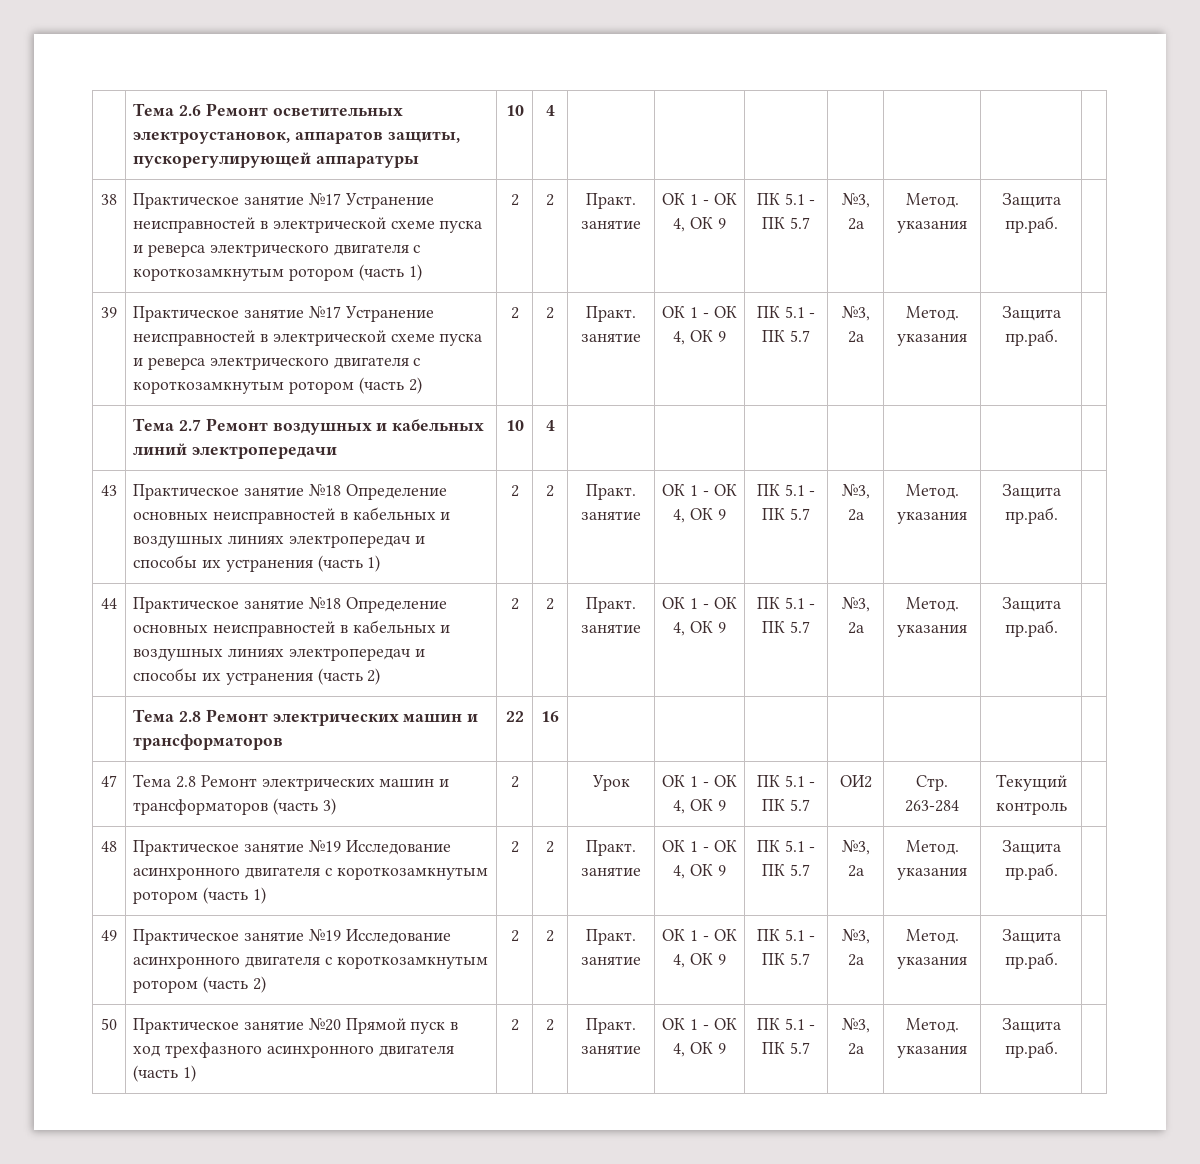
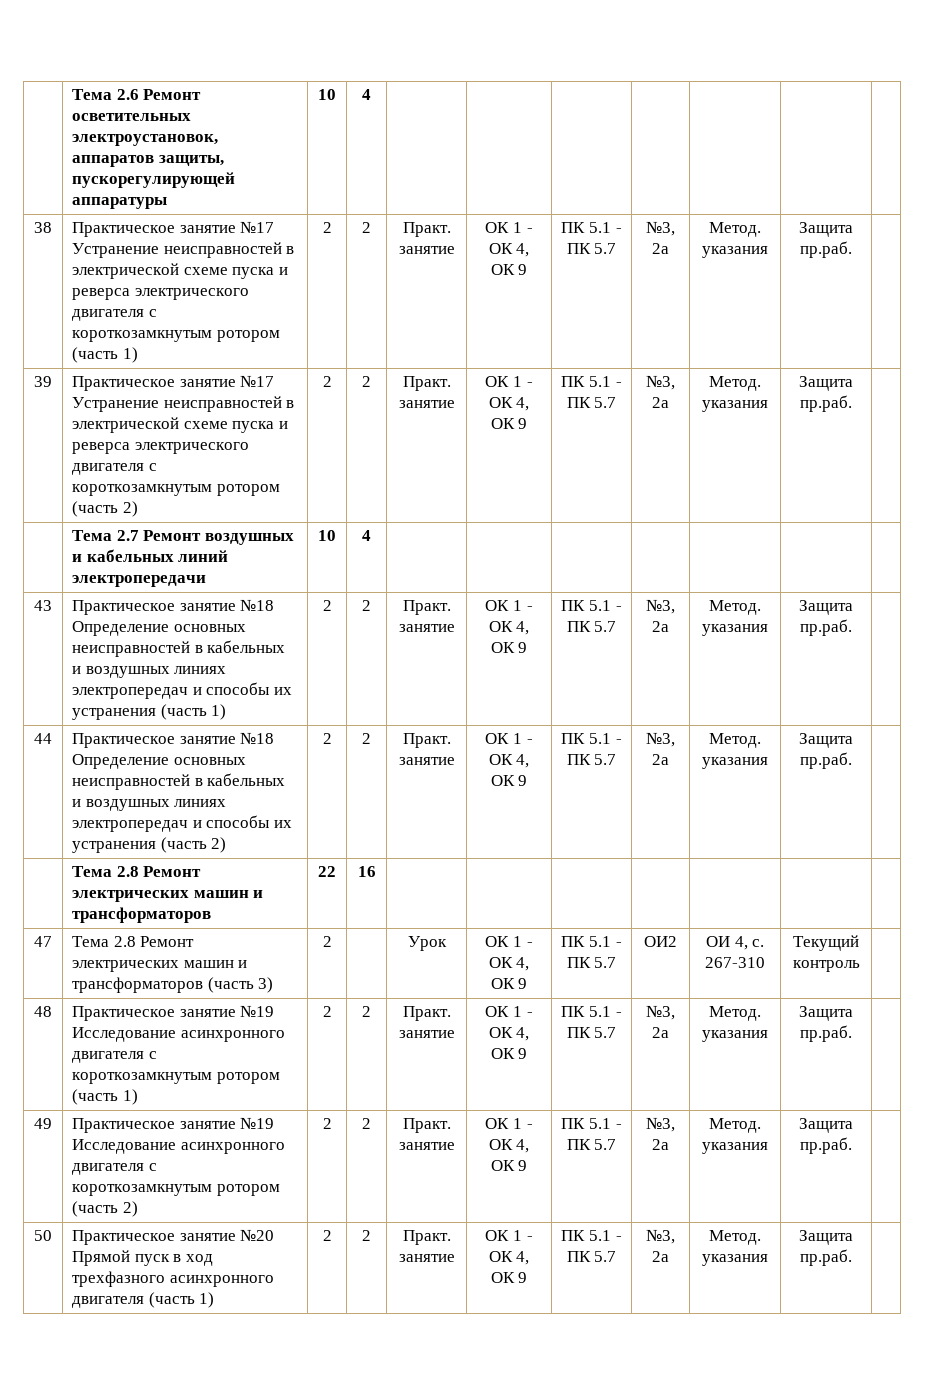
[916,775,948,791] [905,800,959,812] Стр. 263-284 -> [705,936,765,950] [705,957,765,968] ОИ 4, с. 267-310

